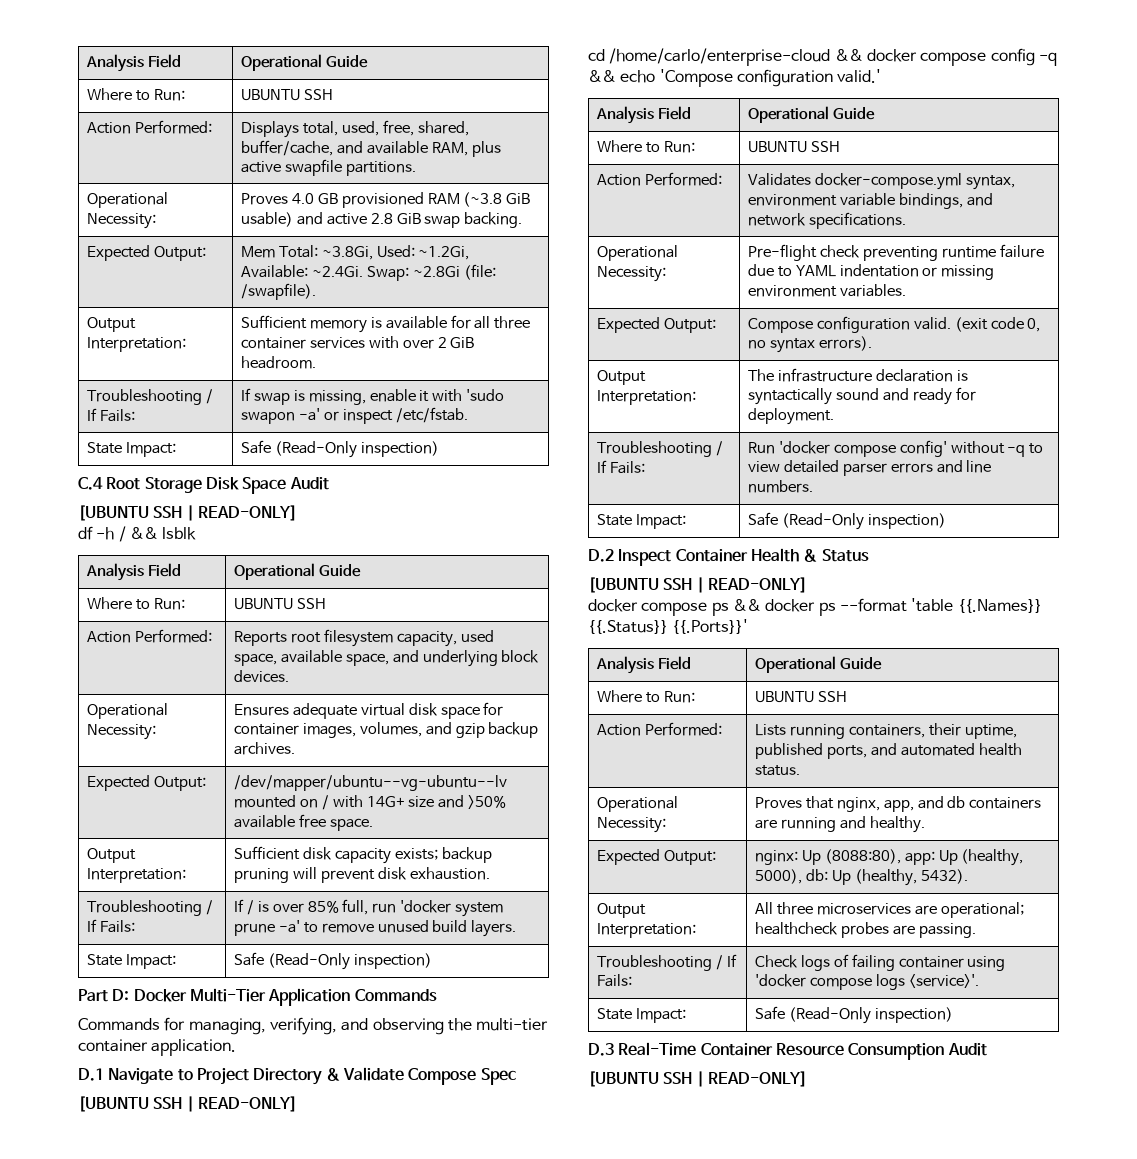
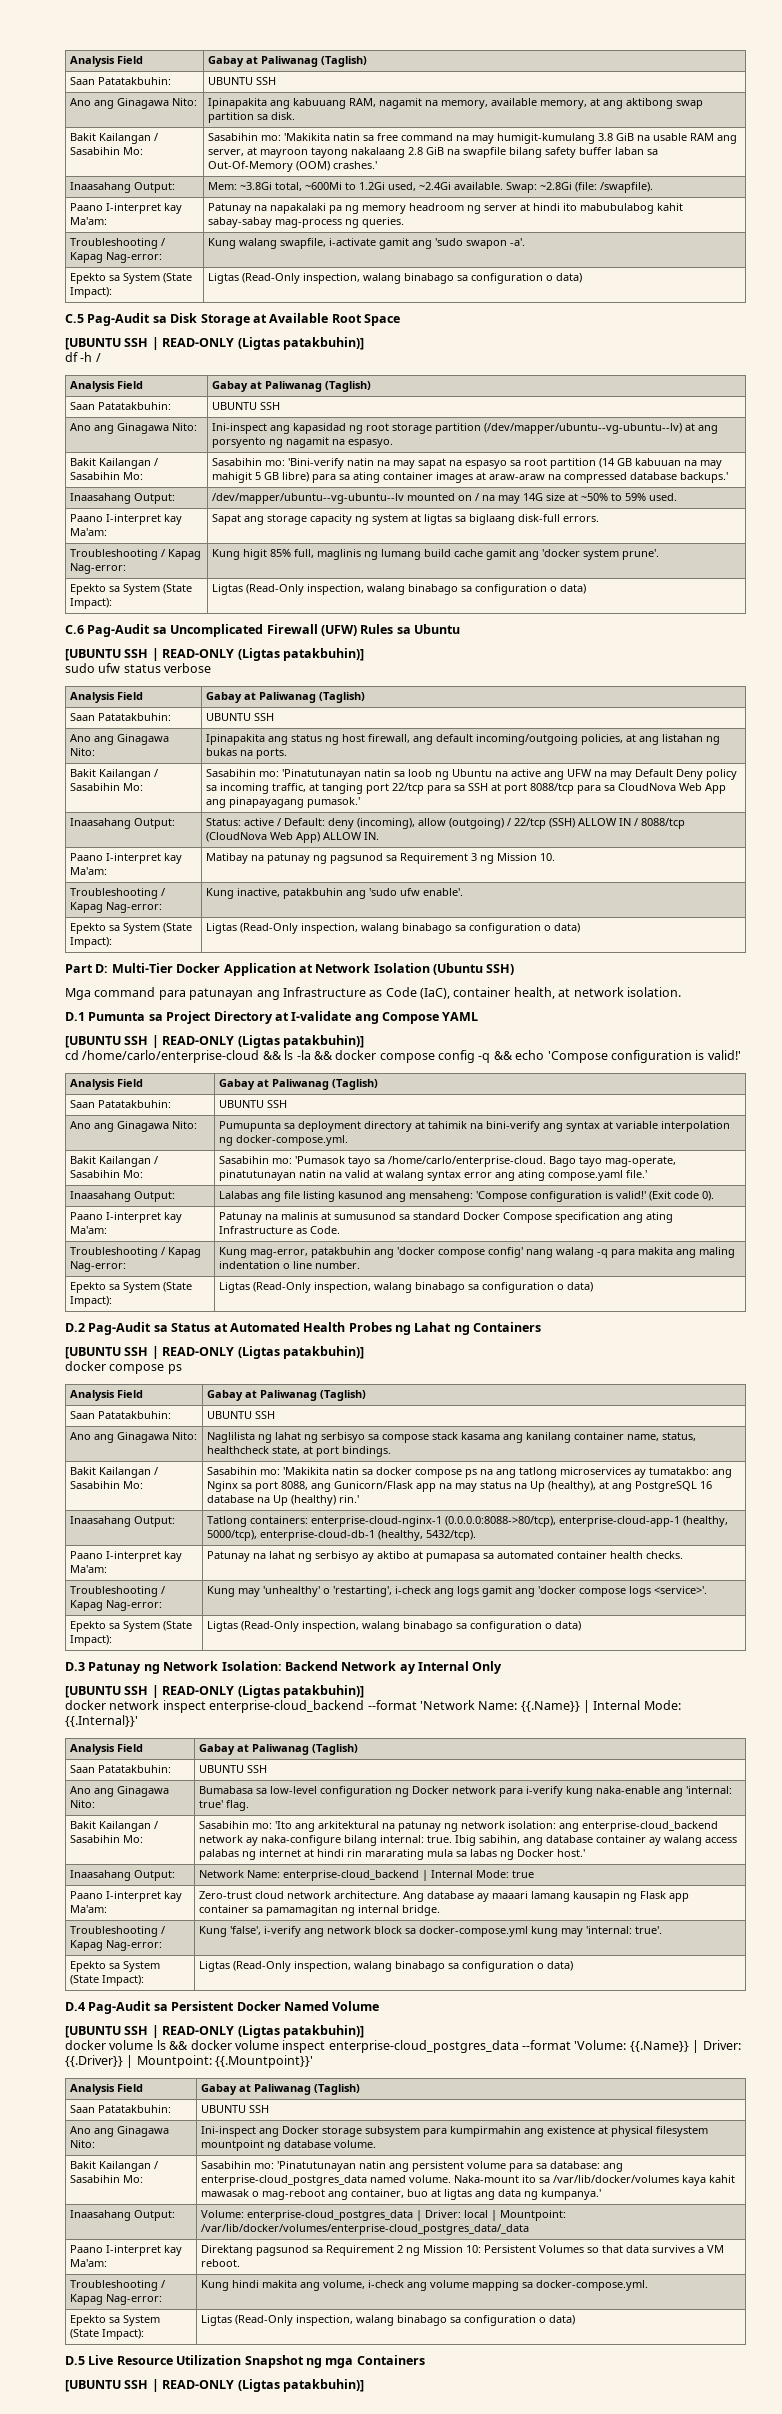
[85,54,181,72] [240,54,368,71] [86,88,185,101] [240,89,333,101] [86,120,212,134] [240,120,469,138] [240,140,501,157] [240,159,416,176] [86,192,168,208] [86,213,156,229] [240,192,531,208] [240,212,523,228] [86,245,206,261] [240,245,470,260] [240,264,496,281] [240,283,316,300] [86,317,136,332] [86,337,186,352] [240,315,531,333] [240,336,475,349] [240,356,316,369] [86,389,213,405] [86,408,135,422] [240,388,505,405] [240,407,468,424] [86,442,176,457] [240,440,439,458] [78,477,239,493] Analysis Field | Operational Guide // Where to Run: | UBUNTU SSH // Action Performed: | Displays total, used, free, shared, buffer/cache, and available RAM, plus active swapfile partitions. // Operational Necessity: | Proves 4.0 GB provisioned RAM (~3.8 GiB usable) and active 2.8 GiB swap backing. // Expected Output: | Mem Total: ~3.8Gi, Used: ~1.2Gi, Available: ~2.4Gi. Swap: ~2.8Gi (file: /swapfile). // Output Interpretation: | Sufficient memory is available for all three container services with over 2 GiB headroom. // Troubleshooting / If Fails: | If swap is missing, enable it with 'sudo swapon -a' or inspect /etc/fstab. // State Impact: | Safe (Read-Only inspection) // C.4 Root Storage Disk -> [70,56,144,67] [208,56,368,67] [70,77,172,85] [208,77,277,85] [70,98,198,109] [208,98,704,109] [208,112,296,123] [70,133,159,144] [70,147,144,155] [208,133,738,144] [208,147,659,158] [208,161,378,172] [70,182,176,193] [208,182,654,193] [70,203,183,214] [70,217,108,225] [208,203,684,214] [208,217,405,228] [70,238,166,249] [70,252,163,263] [208,238,526,249] [70,273,193,284] [70,287,113,298] [208,273,583,284] [65,313,362,326] Analysis Field | Gabay at Paliwanag (Taglish) // Saan Patatakbuhin: | UBUNTU SSH // Ano ang Ginagawa Nito: | Ipinapakita ang kabuuang RAM, nagamit na memory, available memory, at ang aktibong swap partition sa disk. // Bakit Kailangan / Sasabihin Mo: | Sasabihin mo: 'Makikita natin sa free command na may humigit-kumulang 3.8 GiB na usable RAM ang server, at mayroon tayong nakalaang 2.8 GiB na swapfile bilang safety buffer laban sa Out-Of-Memory (OOM) crashes.' // Inaasahang Output: | Mem: ~3.8Gi total, ~600Mi to 1.2Gi used, ~2.4Gi available. Swap: ~2.8Gi (file: /swapfile). // Paano I-interpret kay Ma'am: | Patunay na napakalaki pa ng memory headroom ng server at hindi ito mabubulabog kahit sabay-sabay mag-process ng queries. // Troubleshooting / Kapag Nag-error: | Kung walang swapfile, i-activate gamit ang 'sudo swapon -a'. // Epekto sa System (State Impact): | Ligtas (Read-Only inspection, walang binabago sa configuration o data) // C.5 Pag-Audit sa Disk Storage at Available Root
[289,477,329,490] [78,505,297,521] Audit // [UBUNTU SSH | READ-ONLY] -> [65,337,364,350] // [UBUNTU SSH | READ-ONLY (Ligtas patakbuhin)]
[129,527,197,540] [85,563,181,581] [233,563,361,580] [86,597,185,610] [233,598,326,610] [86,629,212,643] [233,629,494,647] [233,650,540,667] [233,670,289,682] [86,703,168,719] [86,724,156,740] [233,702,504,719] [233,722,539,738] [233,742,295,755] [86,775,150,791] && lsblk // Analysis Field | Operational Guide // Where to Run: | UBUNTU SSH // Action Performed: | Reports root filesystem capacity, used space, available space, and underlying block devices. // Operational Necessity: | Ensures adequate virtual disk space for container images, volumes, and gzip backup archives. // Expected -> [70,381,144,392] [212,381,372,392] [70,402,172,410] [212,402,281,410] [70,423,198,434] [212,423,719,434] [212,437,394,448] [70,458,159,469] [70,472,144,480] [212,458,723,469] [212,472,729,483] [70,493,132,504] // Analysis Field | Gabay at Paliwanag (Taglish) // Saan Patatakbuhin: | UBUNTU SSH // Ano ang Ginagawa Nito: | Ini-inspect ang kapasidad ng root storage partition (/dev/mapper/ubuntu--vg-ubuntu--lv) at ang porsyento ng nagamit na espasyo. // Bakit Kailangan / Sasabihin Mo: | Sasabihin mo: 'Bini-verify natin na may sapat na espasyo sa root partition (14 GB kabuuan na may mahigit 5 GB libre) para sa ating container images at araw-araw na compressed database backups.' // Inaasahang
[332,795,507,809] [233,814,373,831] [86,848,136,863] [86,868,186,883] [233,846,492,864] [233,867,490,883] [86,900,213,916] [86,919,135,933] [233,899,504,917] [233,920,517,937] [86,954,176,969] [233,952,432,970] [78,988,437,1006] [78,1017,549,1035] [78,1039,237,1056] [78,1067,516,1085] [78,1096,297,1112] with 14G+ size and >50% available free space. // Output Interpretation: | Sufficient disk capacity exists; backup pruning will prevent disk exhaustion. // Troubleshooting / If Fails: | If / is over 85% full, run 'docker system prune -a' to remove unused build layers. // State Impact: | Safe (Read-Only inspection) // Part D: Docker Multi-Tier Application Commands // Commands for managing, verifying, and observing the multi-tier container application. // D.1 Navigate to Project Directory & Validate Compose Spec // [UBUNTU SSH | READ-ONLY] -> [482,493,678,504] [70,514,183,525] [70,528,108,536] [212,514,600,525] [70,549,202,560] [70,563,127,574] [212,549,660,560] [70,584,193,595] [70,598,113,609] [212,584,587,595] [65,624,460,637] [65,648,364,661] [65,663,212,673] [70,692,144,703] [206,692,366,703] [70,713,172,721] [206,713,275,721] [70,734,170,745] [70,748,96,756] [206,734,721,745] [206,748,288,759] [70,769,159,780] [70,783,144,791] [206,769,738,780] [206,783,727,794] [206,797,361,808] [70,818,176,829] [206,818,686,829] [206,832,380,843] [70,853,183,864] [70,867,108,875] [206,853,556,864] [70,888,166,899] [70,902,163,913] [206,888,464,899] [70,923,193,934] [70,937,113,948] [206,923,581,934] [65,963,515,976] [65,987,681,1000] [65,1011,479,1024] [65,1035,364,1048] na may 14G size at ~50% to 59% used. // Paano I-interpret kay Ma'am: | Sapat ang storage capacity ng system at ligtas sa biglaang disk-full errors. // Troubleshooting / Kapag Nag-error: | Kung higit 85% full, maglinis ng lumang build cache gamit ang 'docker system prune'. // Epekto sa System (State Impact): | Ligtas (Read-Only inspection, walang binabago sa configuration o data) // C.6 Pag-Audit sa Uncomplicated Firewall (UFW) Rules sa Ubuntu // [UBUNTU SSH | READ-ONLY (Ligtas patakbuhin)] // sudo ufw status verbose // Analysis Field | Gabay at Paliwanag (Taglish) // Saan Patatakbuhin: | UBUNTU SSH // Ano ang Ginagawa Nito: | Ipinapakita ang status ng host firewall, ang default incoming/outgoing policies, at ang listahan ng bukas na ports. // Bakit Kailangan / Sasabihin Mo: | Sasabihin mo: 'Pinatutunayan natin sa loob ng Ubuntu na active ang UFW na may Default Deny policy sa incoming traffic, at tanging port 22/tcp para sa SSH at port 8088/tcp para sa CloudNova Web App ang pinapayagang pumasok.' // Inaasahang Output: | Status: active / Default: deny (incoming), allow (outgoing) / 22/tcp (SSH) ALLOW IN / 8088/tcp (CloudNova Web App) ALLOW IN. // Paano I-interpret kay Ma'am: | Matibay na patunay ng pagsunod sa Requirement 3 ng Mission 10. // Troubleshooting / Kapag Nag-error: | Kung inactive, patakbuhin ang 'sudo ufw enable'. // Epekto sa System (State Impact): | Ligtas (Read-Only inspection, walang binabago sa configuration o data) // Part D: Multi-Tier Docker Application at Network Isolation (Ubuntu SSH) // Mga command para patunayan ang Infrastructure as Code (IaC), container health, at network isolation. // D.1 Pumunta sa Project Directory at I-validate ang Compose YAML // [UBUNTU SSH | READ-ONLY (Ligtas patakbuhin)]
(863, 55) none -> [284,1050,333,1060] ls -la &&
[837,69,882,83] [595,106,691,124] [747,106,875,123] [596,140,695,153] [747,141,840,153] [596,172,722,186] [747,173,1015,190] [747,193,993,209] [747,212,906,229] [596,245,678,261] [596,266,666,282] [747,244,1044,261] [747,264,995,280] [747,284,906,297] [596,317,716,333] [747,316,1041,333] [747,336,872,353] [596,370,646,385] [596,390,696,405] [747,368,968,382] [747,387,976,405] [747,408,834,425] [596,441,723,457] [596,460,645,474] [747,440,1044,457] [747,460,992,476] [747,480,813,493] [596,514,686,529] [747,512,946,530] [588,548,869,566] [588,577,807,593] [588,598,1042,616] [588,619,749,634] [595,656,691,674] [754,656,882,673] [596,690,695,703] [754,691,847,703] [596,722,722,736] [754,723,1017,739] [754,743,1022,759] [754,765,800,776] [596,796,678,812] [596,817,666,833] [754,796,1042,812] [754,816,925,833] [596,849,716,865] [754,849,1024,866] [754,869,968,886] [596,903,646,918] [596,923,696,938] [754,902,1024,918] [754,922,976,938] [596,954,737,971] [596,974,632,987] [754,954,1006,971] [754,974,979,990] [596,1008,686,1023] [754,1006,953,1024] [588,1042,987,1060] [588,1071,807,1087] valid.' // Analysis Field | Operational Guide // Where to Run: | UBUNTU SSH // Action Performed: | Validates docker-compose.yml syntax, environment variable bindings, and network specifications. // Operational Necessity: | Pre-flight check preventing runtime failure due to YAML indentation or missing environment variables. // Expected Output: | Compose configuration valid. (exit code 0, no syntax errors). // Output Interpretation: | The infrastructure declaration is syntactically sound and ready for deployment. // Troubleshooting / If Fails: | Run 'docker compose config' without -q to view detailed parser errors and line numbers. // State Impact: | Safe (Read-Only inspection) // D.2 Inspect Container Health & Status // [UBUNTU SSH | READ-ONLY] // docker compose ps && docker ps --format 'table {{.Names}} {{.Status}} {{.Ports}}' // Analysis Field | Operational Guide // Where to Run: | UBUNTU SSH // Action Performed: | Lists running containers, their uptime, published ports, and automated health status. // Operational Necessity: | Proves that nginx, app, and db containers are running and healthy. // Expected Output: | nginx: Up (8088:80), app: Up (healthy, 5000), db: Up (healthy, 5432). // Output Interpretation: | All three microservices are operational; healthcheck probes are passing. // Troubleshooting / If Fails: | Check logs of failing container using 'docker compose logs <service>'. // State Impact: | Safe (Read-Only inspection) // D.3 Real-Time Container Resource Consumption Audit // [UBUNTU SSH | READ-ONLY] -> [695,1050,741,1060] [70,1079,144,1090] [219,1079,379,1090] [70,1100,172,1108] [219,1100,288,1108] [70,1121,198,1132] [219,1121,731,1132] [219,1135,349,1146] [70,1156,159,1167] [70,1170,144,1178] [219,1156,677,1167] [219,1170,648,1181] [70,1191,176,1202] [219,1191,715,1202] [70,1212,183,1223] [70,1226,108,1234] [219,1212,674,1223] [219,1226,341,1234] [70,1247,202,1258] [70,1261,127,1272] [219,1247,736,1258] [219,1261,361,1269] [70,1282,193,1293] [70,1296,113,1307] [219,1282,594,1293] [65,1322,542,1335] [65,1346,364,1359] [65,1361,182,1374] [70,1390,144,1401] [207,1390,367,1401] [70,1411,172,1419] [207,1411,276,1419] [70,1432,198,1443] [207,1432,697,1443] [207,1446,392,1457] [70,1467,159,1478] [70,1481,144,1489] [207,1467,733,1478] [207,1481,713,1492] [207,1495,360,1506] [70,1516,176,1527] [207,1516,729,1527] [207,1530,477,1541] [70,1551,183,1562] [70,1565,108,1573] [207,1551,684,1562] [70,1586,166,1597] [70,1600,163,1611] [207,1586,708,1597] [70,1621,193,1632] [70,1635,113,1646] [207,1621,582,1632] [65,1661,503,1674] [65,1685,364,1698] [65,1700,681,1713] [65,1715,138,1727] [70,1744,144,1755] [199,1744,359,1755] [70,1765,172,1773] [199,1765,268,1773] [70,1786,170,1797] [70,1800,96,1808] [199,1786,733,1797] [199,1800,250,1811] [70,1821,159,1832] [70,1835,144,1843] [199,1821,719,1832] [199,1835,738,1846] [199,1849,586,1860] [70,1870,176,1881] [199,1870,535,1881] [70,1891,183,1902] [70,1905,108,1913] [199,1891,690,1902] [199,1905,441,1916] [70,1926,166,1937] [70,1940,163,1951] [199,1926,663,1937] [70,1961,161,1972] [70,1975,145,1986] [199,1961,574,1972] [65,2001,380,2014] [65,2025,364,2038] [65,2040,741,2053] [65,2055,314,2068] [70,2084,144,2095] [201,2084,361,2095] [70,2105,172,2113] [201,2105,270,2113] [70,2126,170,2137] [70,2140,96,2148] [201,2126,709,2137] [201,2140,377,2151] [70,2161,159,2172] [70,2175,144,2183] [201,2161,624,2172] [201,2175,736,2186] [201,2189,602,2200] [70,2210,176,2221] [201,2210,567,2221] [201,2224,530,2235] [70,2245,183,2256] [70,2259,108,2267] [201,2245,725,2256] [201,2259,241,2267] [70,2280,166,2291] [70,2294,163,2305] [201,2280,649,2291] [70,2315,161,2326] [70,2329,145,2340] [201,2315,576,2326] [65,2355,425,2368] [65,2379,364,2392] is valid!' // Analysis Field | Gabay at Paliwanag (Taglish) // Saan Patatakbuhin: | UBUNTU SSH // Ano ang Ginagawa Nito: | Pumupunta sa deployment directory at tahimik na bini-verify ang syntax at variable interpolation ng docker-compose.yml. // Bakit Kailangan / Sasabihin Mo: | Sasabihin mo: 'Pumasok tayo sa /home/carlo/enterprise-cloud. Bago tayo mag-operate, pinatutunayan natin na valid at walang syntax error ang ating compose.yaml file.' // Inaasahang Output: | Lalabas ang file listing kasunod ang mensaheng: 'Compose configuration is valid!' (Exit code 0). // Paano I-interpret kay Ma'am: | Patunay na malinis at sumusunod sa standard Docker Compose specification ang ating Infrastructure as Code. // Troubleshooting / Kapag Nag-error: | Kung mag-error, patakbuhin ang 'docker compose config' nang walang -q para makita ang maling indentation o line number. // Epekto sa System (State Impact): | Ligtas (Read-Only inspection, walang binabago sa configuration o data) // D.2 Pag-Audit sa Status at Automated Health Probes ng Lahat ng Containers // [UBUNTU SSH | READ-ONLY (Ligtas patakbuhin)] // docker compose ps // Analysis Field | Gabay at Paliwanag (Taglish) // Saan Patatakbuhin: | UBUNTU SSH // Ano ang Ginagawa Nito: | Naglilista ng lahat ng serbisyo sa compose stack kasama ang kanilang container name, status, healthcheck state, at port bindings. // Bakit Kailangan / Sasabihin Mo: | Sasabihin mo: 'Makikita natin sa docker compose ps na ang tatlong microservices ay tumatakbo: ang Nginx sa port 8088, ang Gunicorn/Flask app na may status na Up (healthy), at ang PostgreSQL 16 database na Up (healthy) rin.' // Inaasahang Output: | Tatlong containers: enterprise-cloud-nginx-1 (0.0.0.0:8088->80/tcp), enterprise-cloud-app-1 (healthy, 5000/tcp), enterprise-cloud-db-1 (healthy, 5432/tcp). // Paano I-interpret kay Ma'am: | Patunay na lahat ng serbisyo ay aktibo at pumapasa sa automated container health checks. // Troubleshooting / Kapag Nag-error: | Kung may 'unhealthy' o 'restarting', i-check ang logs gamit ang 'docker compose logs <service>'. // Epekto sa System (State Impact): | Ligtas (Read-Only inspection, walang binabago sa configuration o data) // D.3 Patunay ng Network Isolation: Backend Network ay Internal Only // [UBUNTU SSH | READ-ONLY (Ligtas patakbuhin)] // docker network inspect enterprise-cloud_backend --format 'Network Name: {{.Name}} | Internal Mode: {{.Internal}}' // Analysis Field | Gabay at Paliwanag (Taglish) // Saan Patatakbuhin: | UBUNTU SSH // Ano ang Ginagawa Nito: | Bumabasa sa low-level configuration ng Docker network para i-verify kung naka-enable ang 'internal: true' flag. // Bakit Kailangan / Sasabihin Mo: | Sasabihin mo: 'Ito ang arkitektural na patunay ng network isolation: ang enterprise-cloud_backend network ay naka-configure bilang internal: true. Ibig sabihin, ang database container ay walang access palabas ng internet at hindi rin mararating mula sa labas ng Docker host.' // Inaasahang Output: | Network Name: enterprise-cloud_backend | Internal Mode: true // Paano I-interpret kay Ma'am: | Zero-trust cloud network architecture. Ang database ay maaari lamang kausapin ng Flask app container sa pamamagitan ng internal bridge. // Troubleshooting / Kapag Nag-error: | Kung 'false', i-verify ang network block sa docker-compose.yml kung may 'internal: true'. // Epekto sa System (State Impact): | Ligtas (Read-Only inspection, walang binabago sa configuration o data) // D.4 Pag-Audit sa Persistent Docker Named Volume // [UBUNTU SSH | READ-ONLY (Ligtas patakbuhin)] // docker volume ls && docker volume inspect enterprise-cloud_postgres_data --format 'Volume: {{.Name}} | Driver: {{.Driver}} | Mountpoint: {{.Mountpoint}}' // Analysis Field | Gabay at Paliwanag (Taglish) // Saan Patatakbuhin: | UBUNTU SSH // Ano ang Ginagawa Nito: | Ini-inspect ang Docker storage subsystem para kumpirmahin ang existence at physical filesystem mountpoint ng database volume. // Bakit Kailangan / Sasabihin Mo: | Sasabihin mo: 'Pinatutunayan natin ang persistent volume para sa database: ang enterprise-cloud_postgres_data named volume. Naka-mount ito sa /var/lib/docker/volumes kaya kahit mawasak o mag-reboot ang container, buo at ligtas ang data ng kumpanya.' // Inaasahang Output: | Volume: enterprise-cloud_postgres_data | Driver: local | Mountpoint: /var/lib/docker/volumes/enterprise-cloud_postgres_data/_data // Paano I-interpret kay Ma'am: | Direktang pagsunod sa Requirement 2 ng Mission 10: Persistent Volumes so that data survives a VM reboot. // Troubleshooting / Kapag Nag-error: | Kung hindi makita ang volume, i-check ang volume mapping sa docker-compose.yml. // Epekto sa System (State Impact): | Ligtas (Read-Only inspection, walang binabago sa configuration o data) // D.5 Live Resource Utilization Snapshot ng mga Containers // [UBUNTU SSH | READ-ONLY (Ligtas patakbuhin)]

